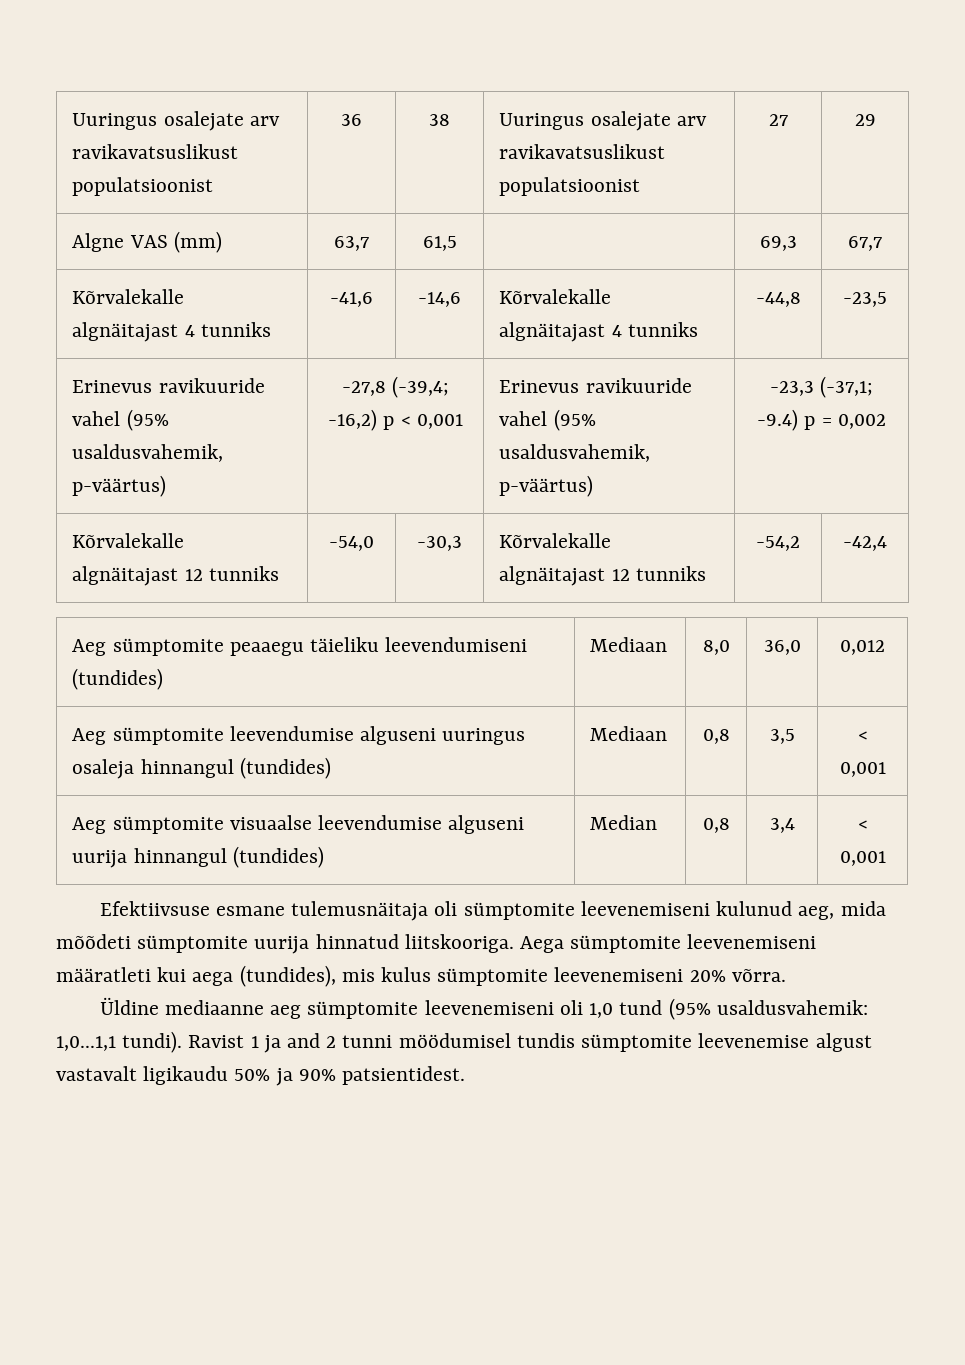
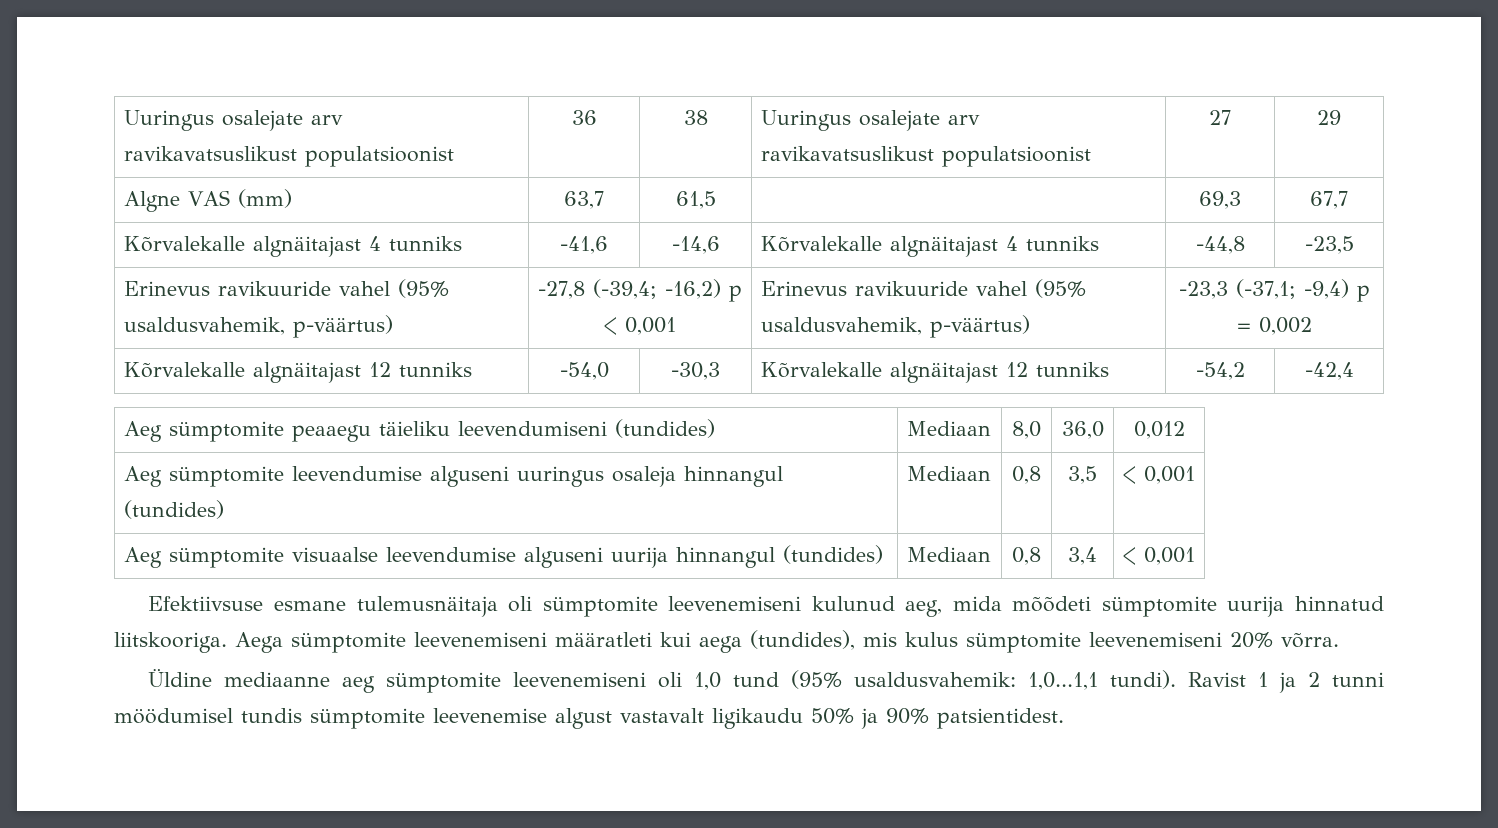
[757,409,799,431] -9.4) -> [1304,279,1349,299] -9,4)
[590,815,658,830] Median -> [906,547,991,562] Mediaan
[287,1033,321,1048] and -> (1297, 682) none

